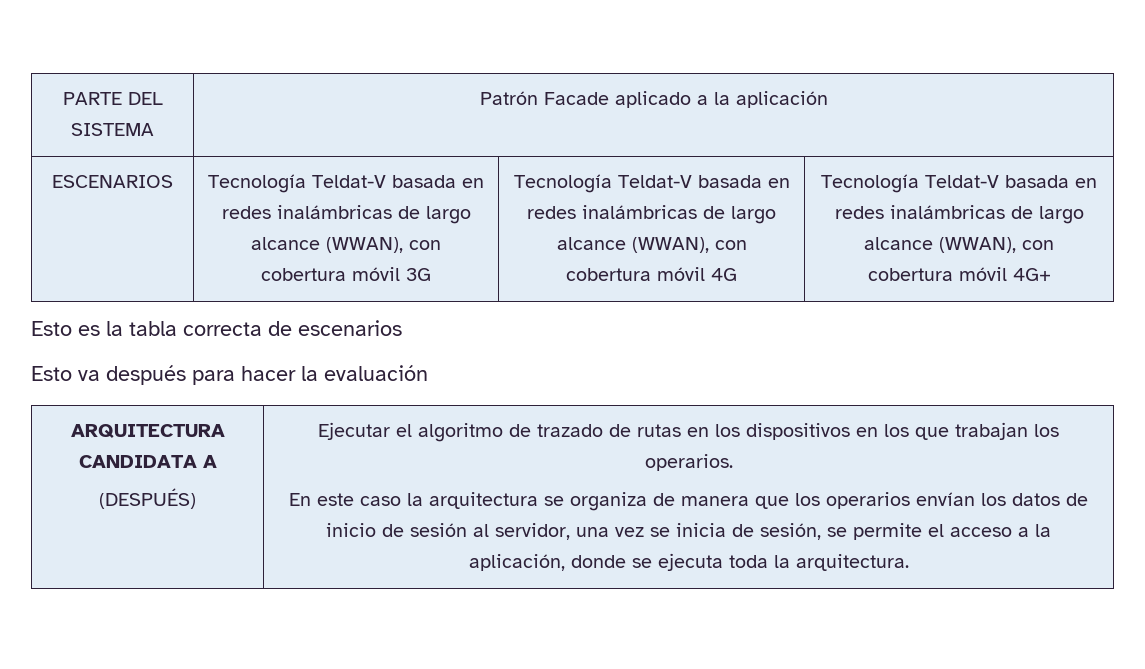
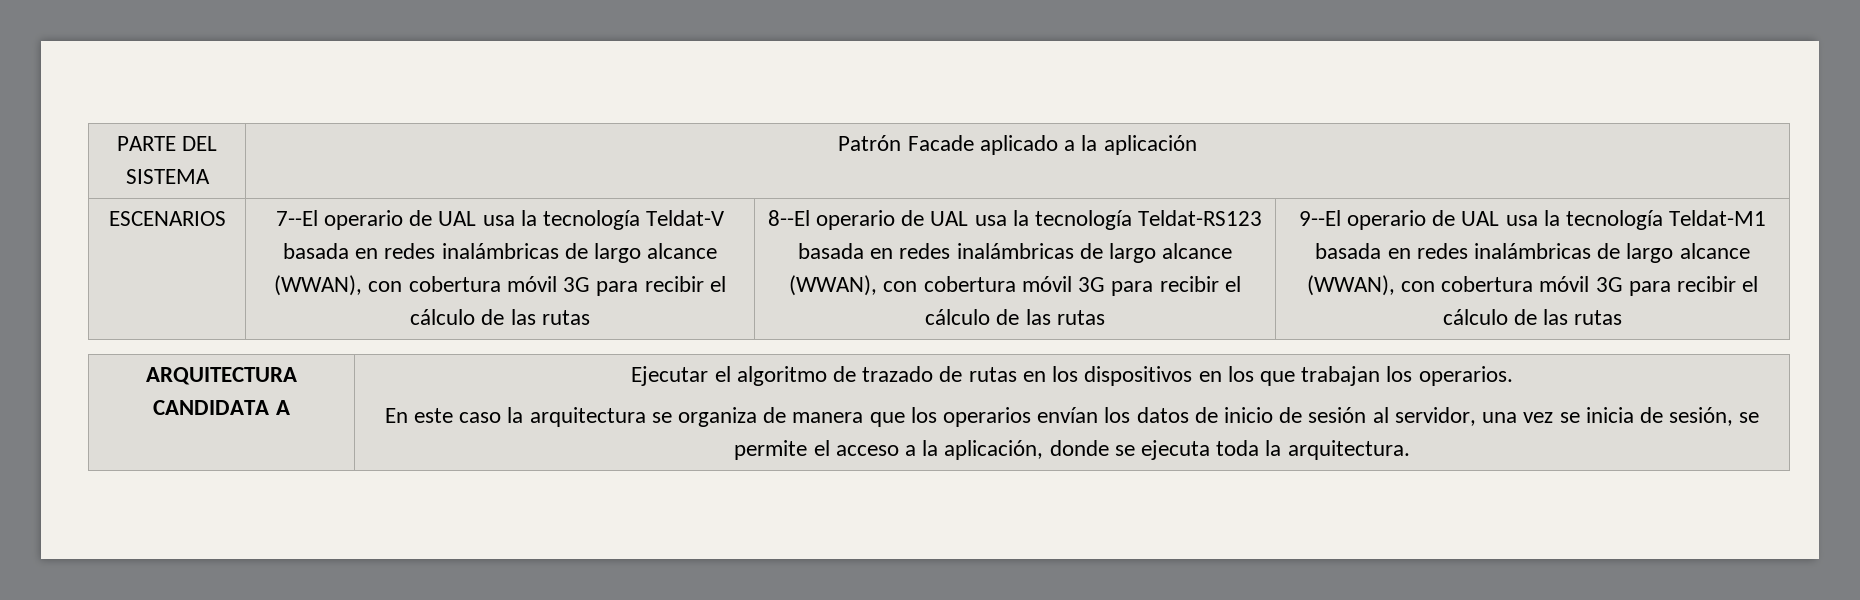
[208,174,306,193] Tecnología -> [275,210,641,230] 7--El operario de UAL usa la tecnología
[513,174,692,193] | Tecnología Teldat-V -> [596,276,726,296] [410,309,590,325] [767,210,1263,230] para recibir el cálculo de las rutas | 8--El operario de UAL usa la tecnología Teldat-RS123
[711,268,737,281] [821,174,999,193] 4G | Tecnología Teldat-V -> [1078,276,1241,296] [925,309,1105,325] [1298,210,1767,230] 3G para recibir el cálculo de las rutas | 9--El operario de UAL usa la tecnología Teldat-M1
[1012,268,1051,281] [31,320,402,336] [31,365,428,385] 4G+ // Esto es la tabla correcta de escenarios // Esto va después para hacer la evaluación -> [1595,276,1759,296] [1442,309,1623,325] 3G para recibir el cálculo de las rutas
[99,488,196,509] // (DESPUÉS) -> (290, 407) none

